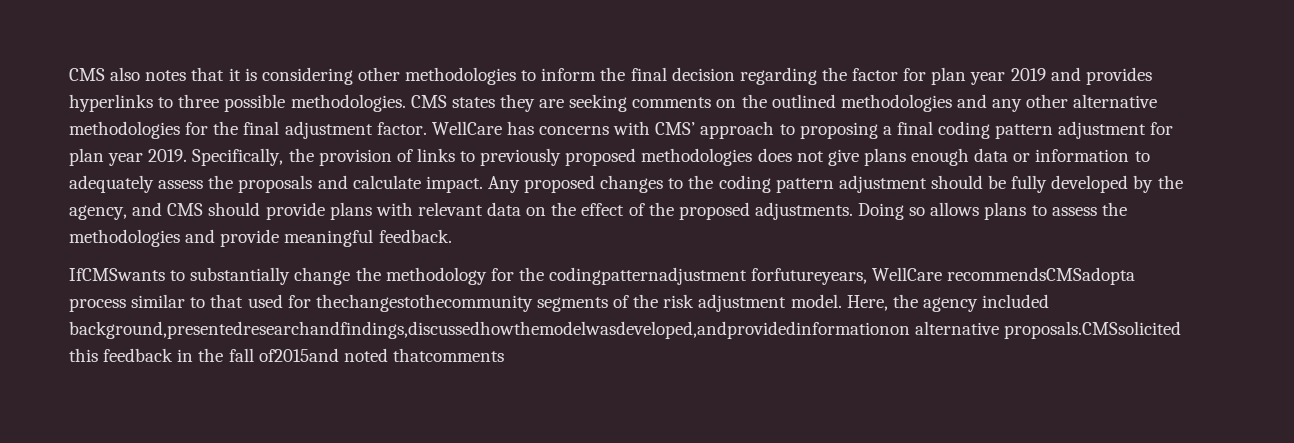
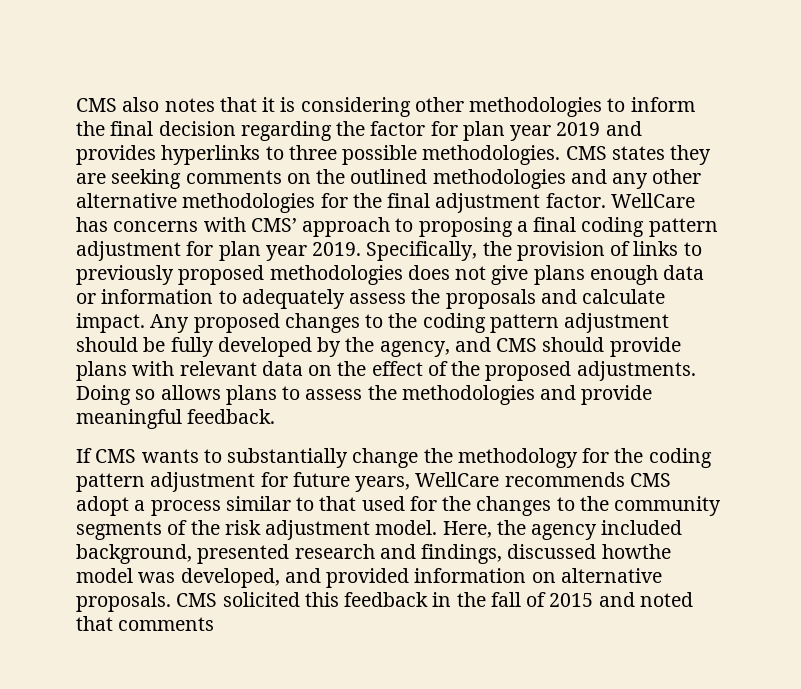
[69,268,165,281] IfCMSwants -> [76,448,199,463] If CMS wants
[549,267,1136,285] codingpatternadjustment forfutureyears, WellCare recommendsCMSadopta -> [648,448,712,468] [76,472,671,492] [76,496,146,516] coding pattern adjustment for future years, WellCare recommends CMS adopt a
[315,294,533,312] thechangestothecommunity -> [442,496,722,516] the changes to the community
[69,321,1182,339] background,presentedresearchandfindings,discussedhowthemodelwasdeveloped,andprovidedinformationon alternative proposals.CMSsolicited -> [76,544,671,564] [76,568,662,588] [76,592,300,612] background, presented research and findings, discussed howthe model was developed, and provided information on alternative proposals. CMS solicited
[258,348,504,362] of2015and noted thatcomments -> [526,592,693,607] [76,616,215,631] of 2015 and noted that comments

